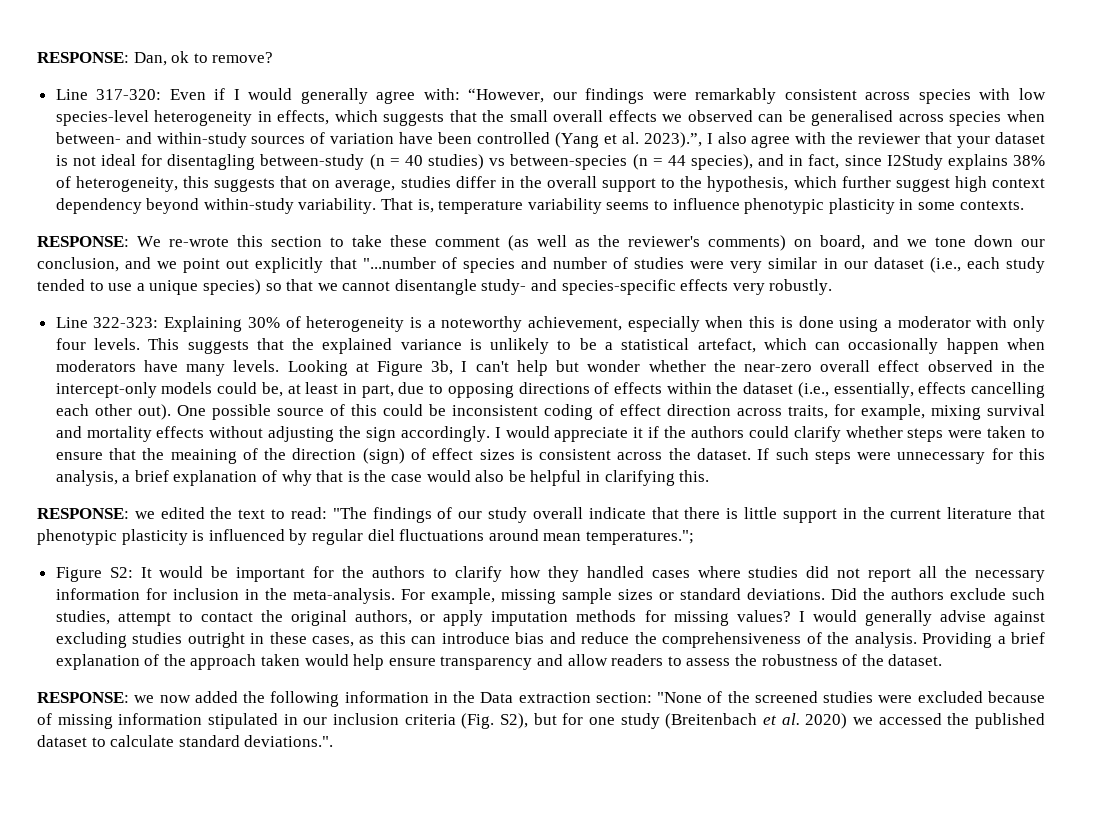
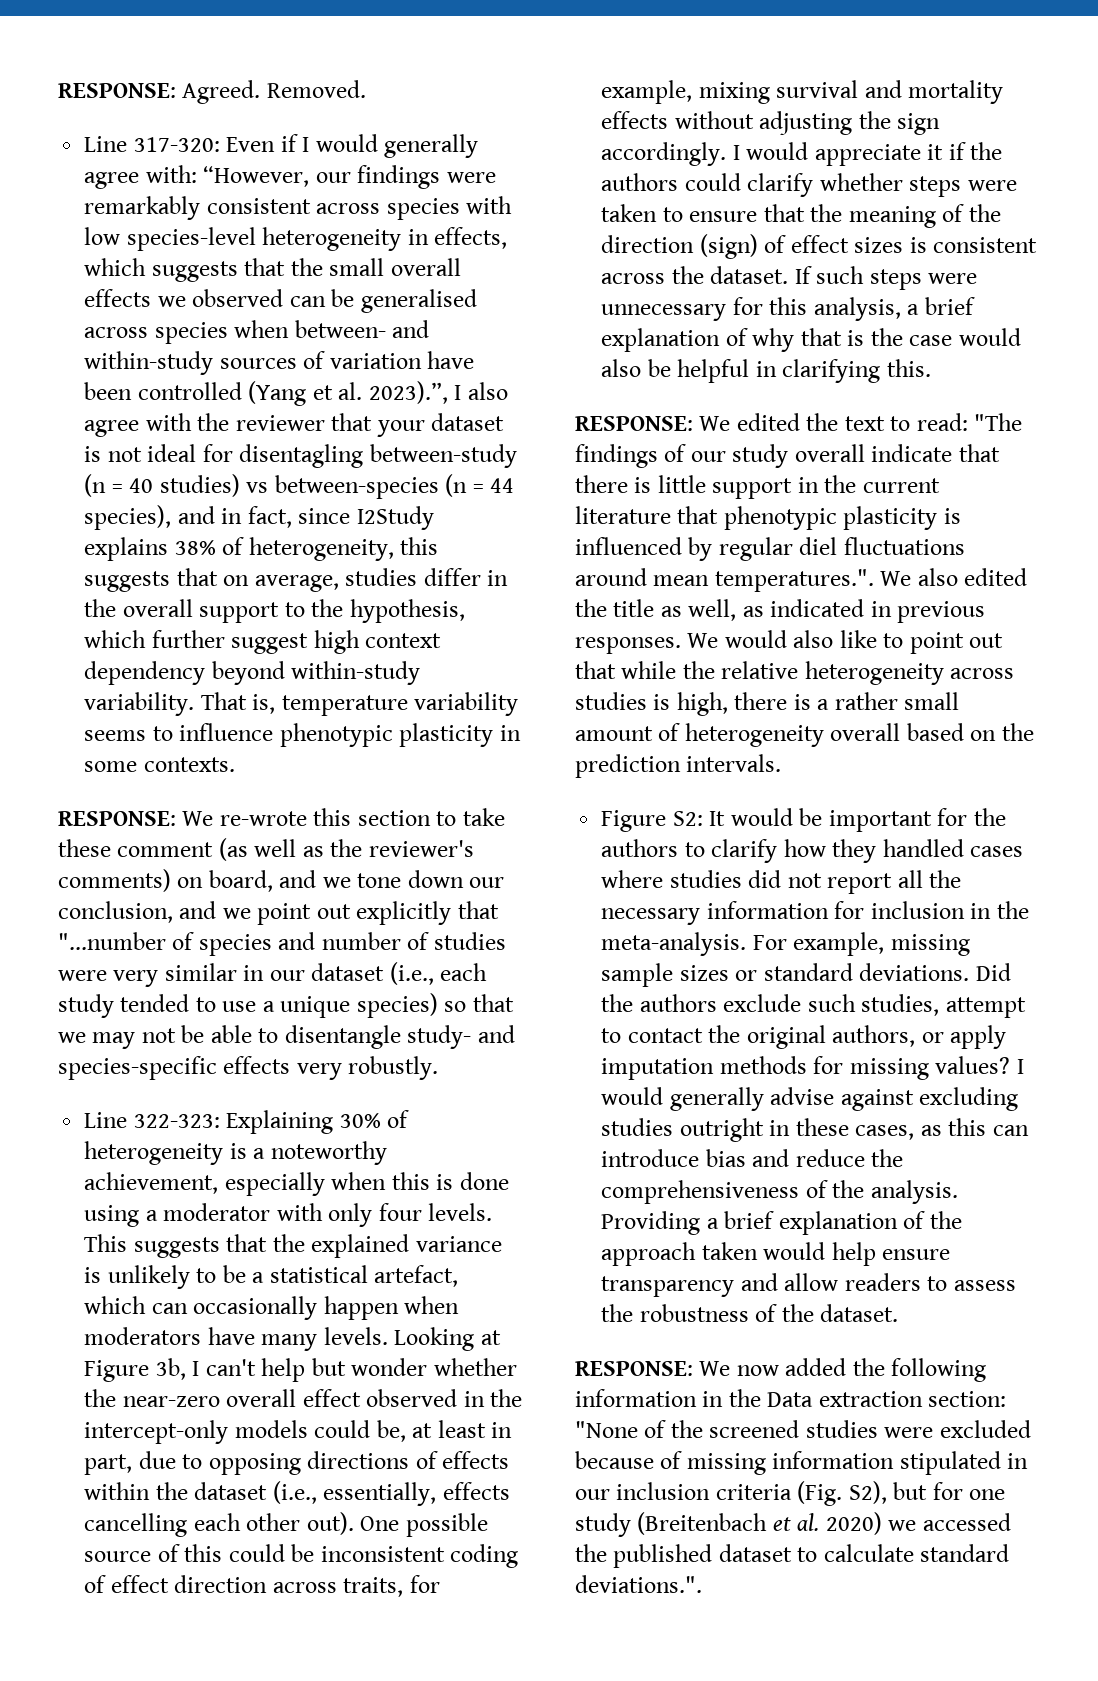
[37,51,274,66] RESPONSE: Dan, ok to remove? -> [58,80,366,104] RESPONSE: Agreed. Removed.
[342,281,391,291] cannot -> [92,1025,279,1049] may not be able to
[170,449,237,464] meaining -> [848,206,936,228] meaning
[134,511,155,519] we -> [699,416,731,431] We
[585,530,694,545] temperatures."; -> [714,568,1028,592] [575,599,986,623] [575,630,1004,654] [575,661,1015,685] [575,692,960,716] [575,723,1034,747] [575,754,782,778] temperatures.". We also edited the title as well, as indicated in previous responses. We would also like to point out that while the relative heterogeneity across studies is high, there is a rather small amount of heterogeneity overall based on the prediction intervals.
[134,695,155,703] we -> [699,1361,731,1376] We

